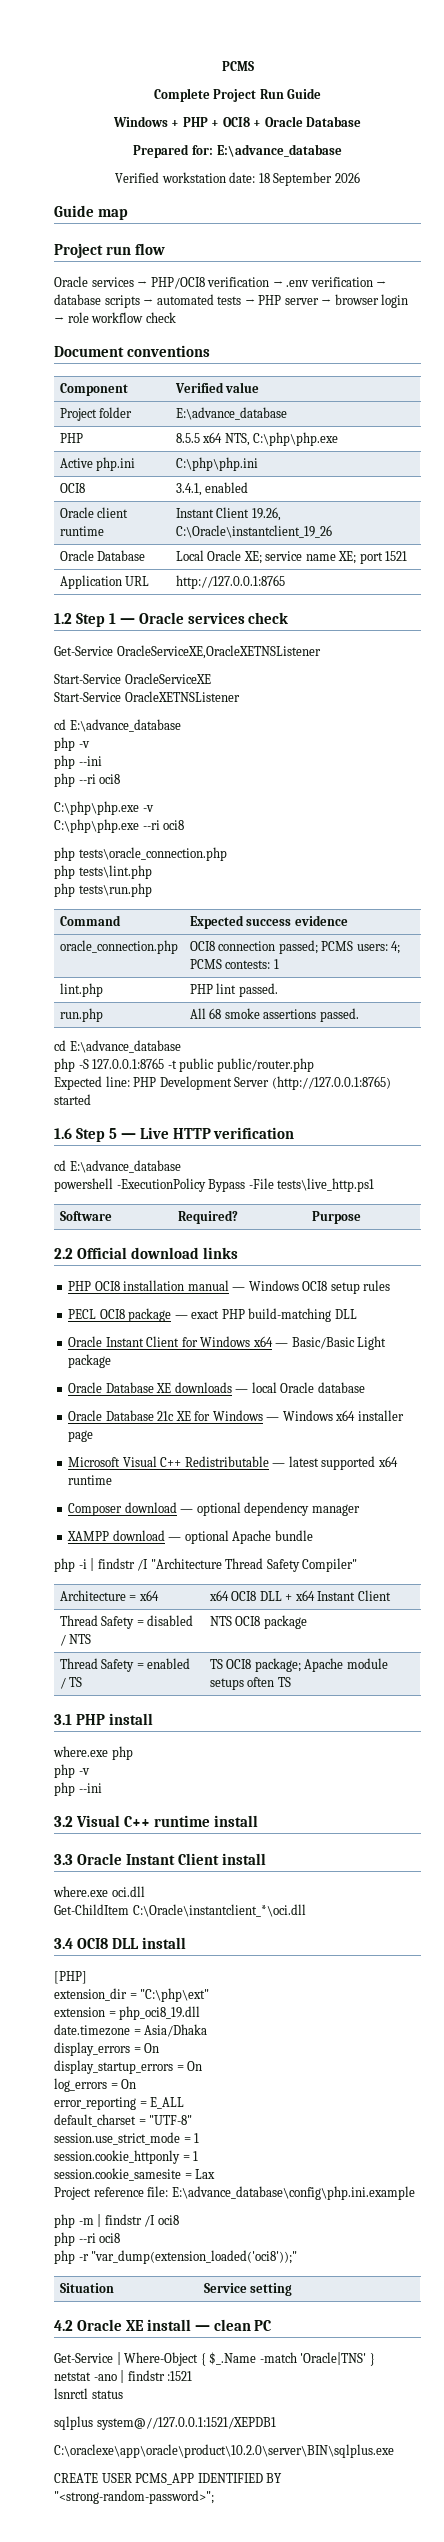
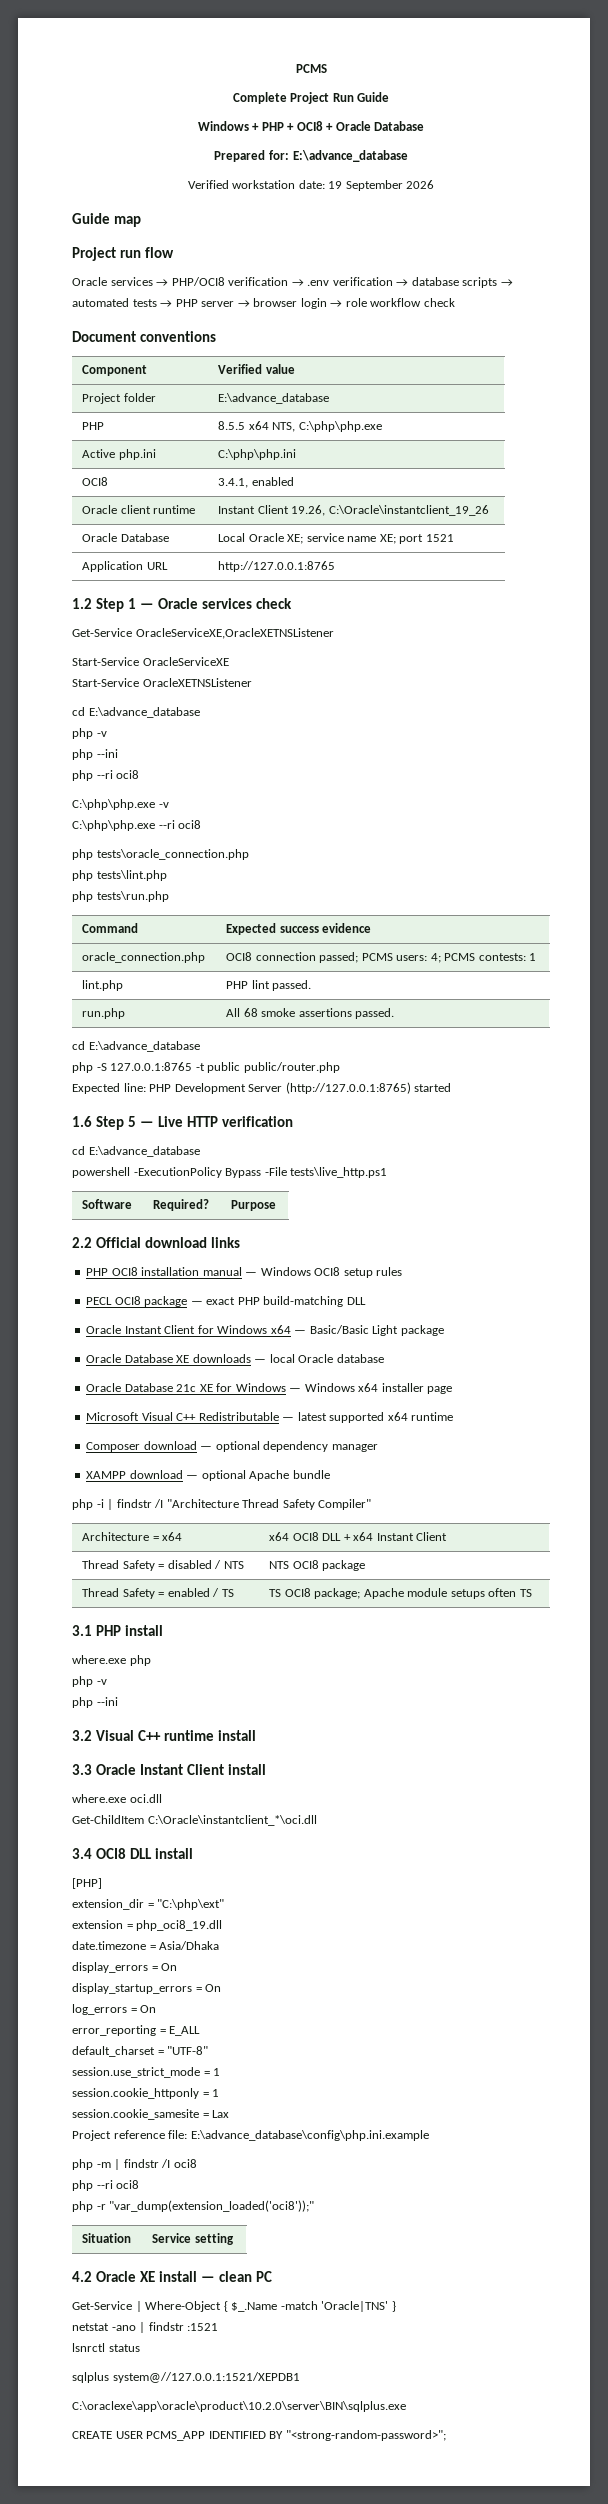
[258,173,270,183] 18 -> [328,181,343,189] 19

